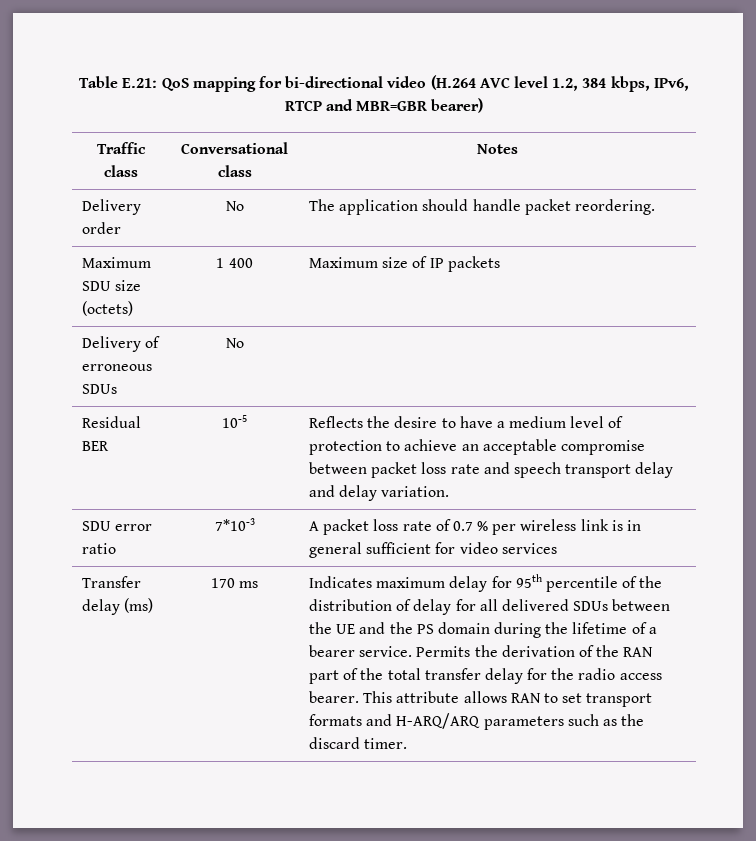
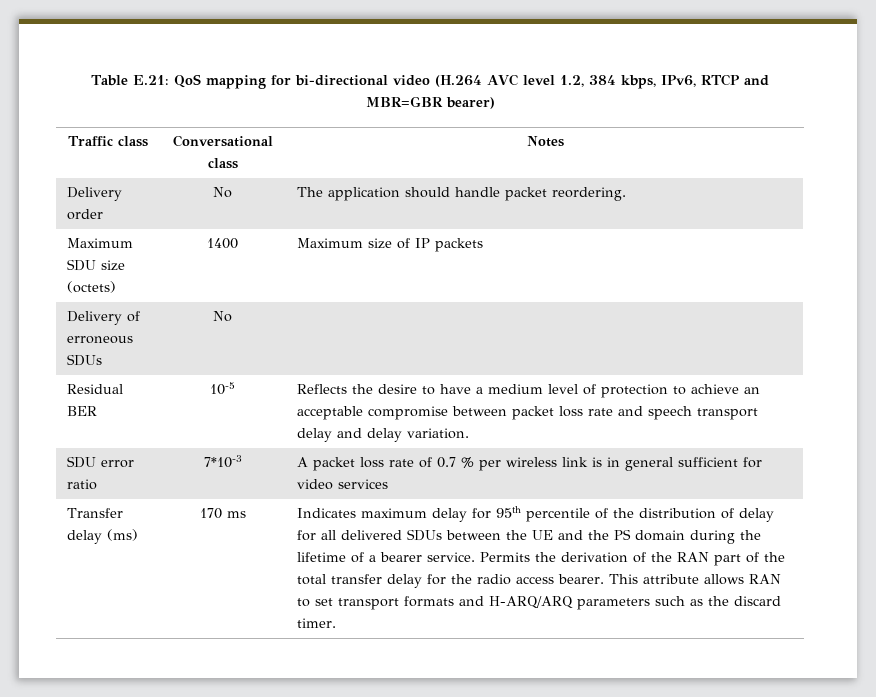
[216,258,253,268] 1 400 -> [207,238,238,249] 1400

